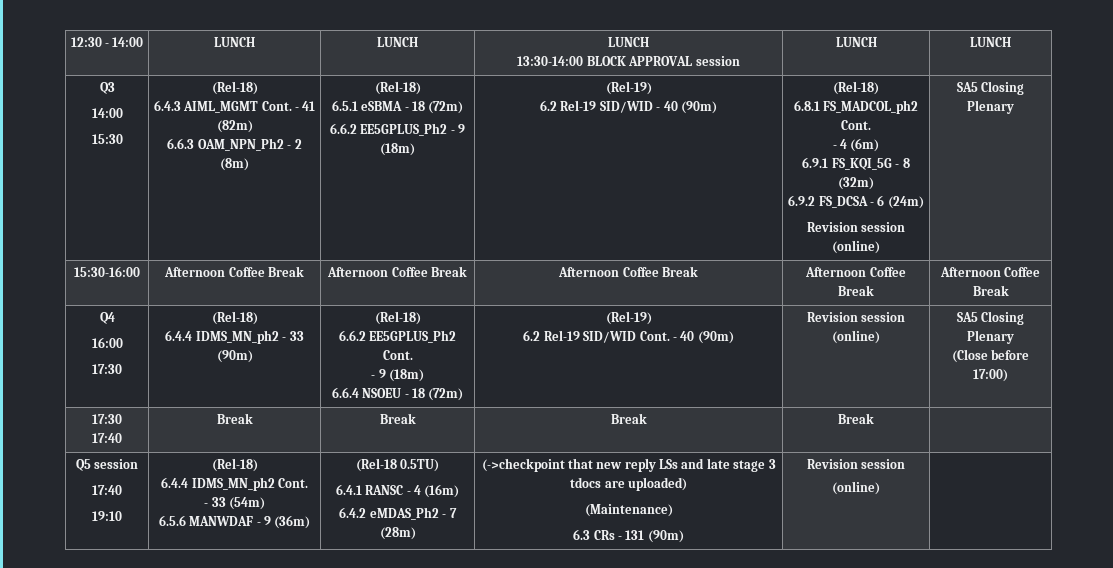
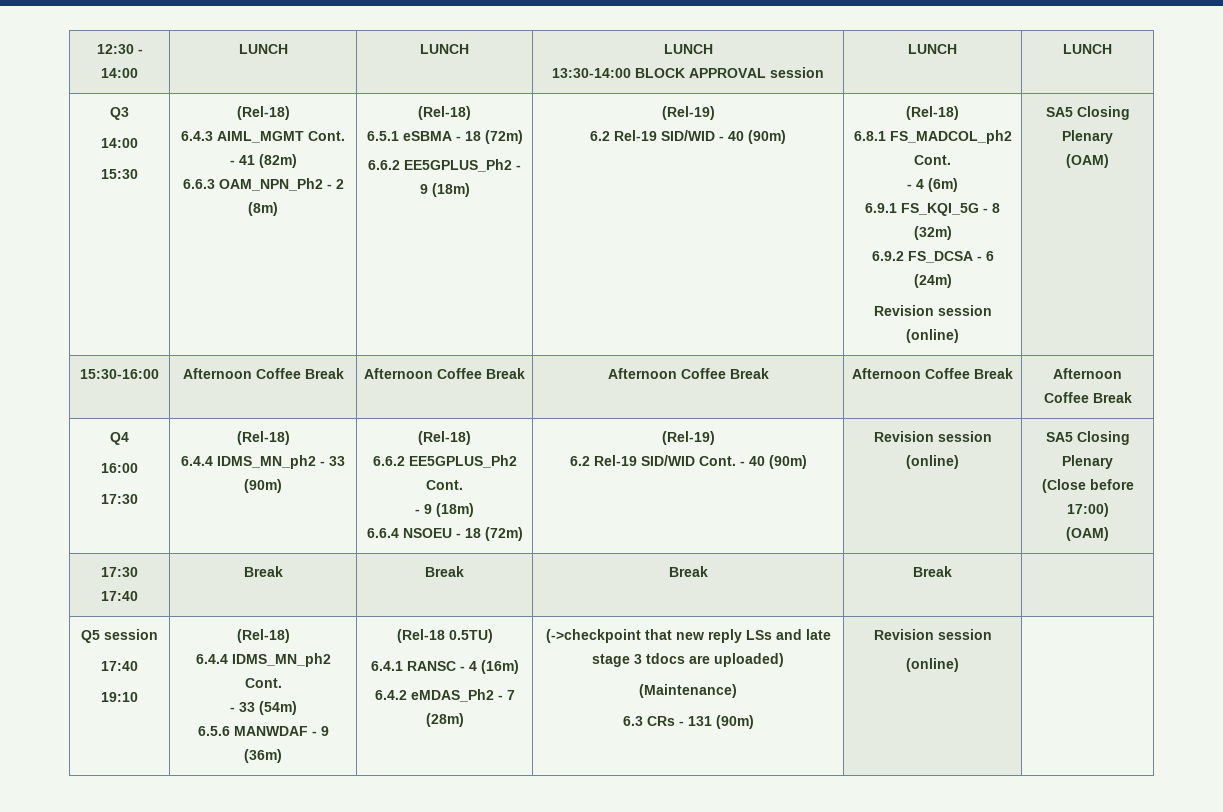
(1014, 107) none -> [1066,154,1109,168] // (OAM)
(1008, 375) none -> [1066,527,1109,541] // (OAM)

